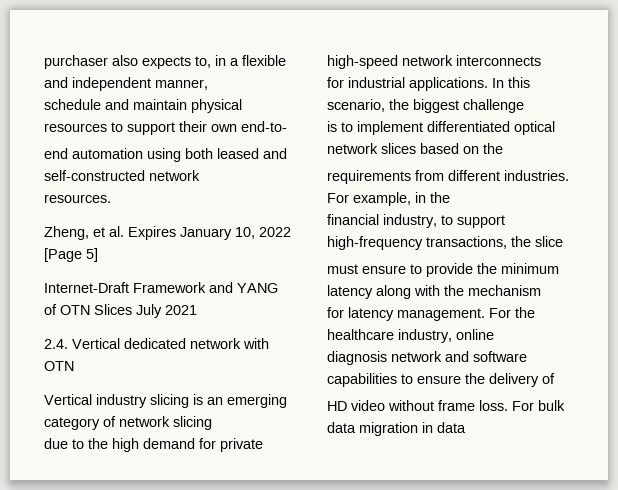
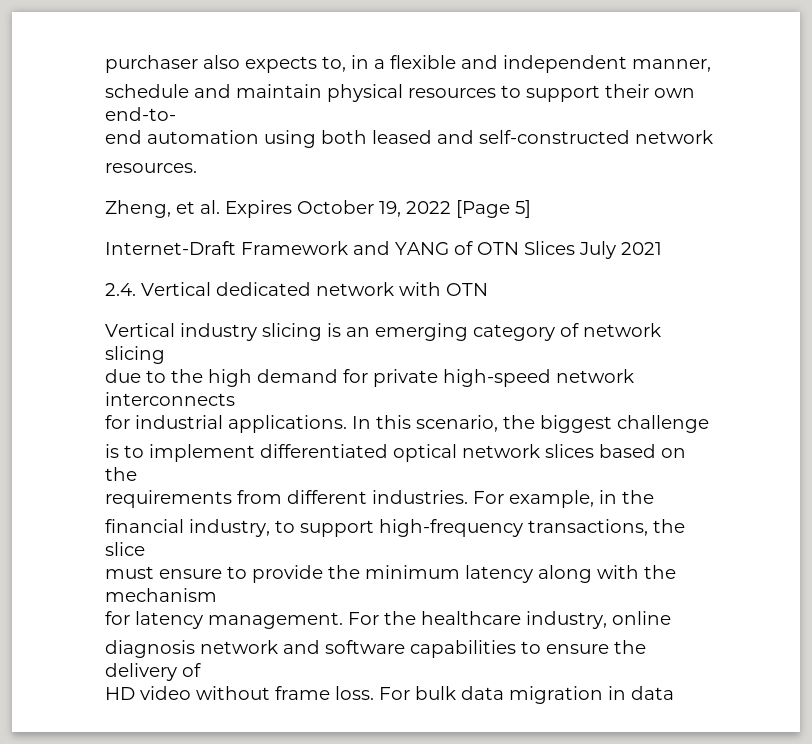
[180,227,255,240] January 10, -> [297,200,401,217] October 19,

